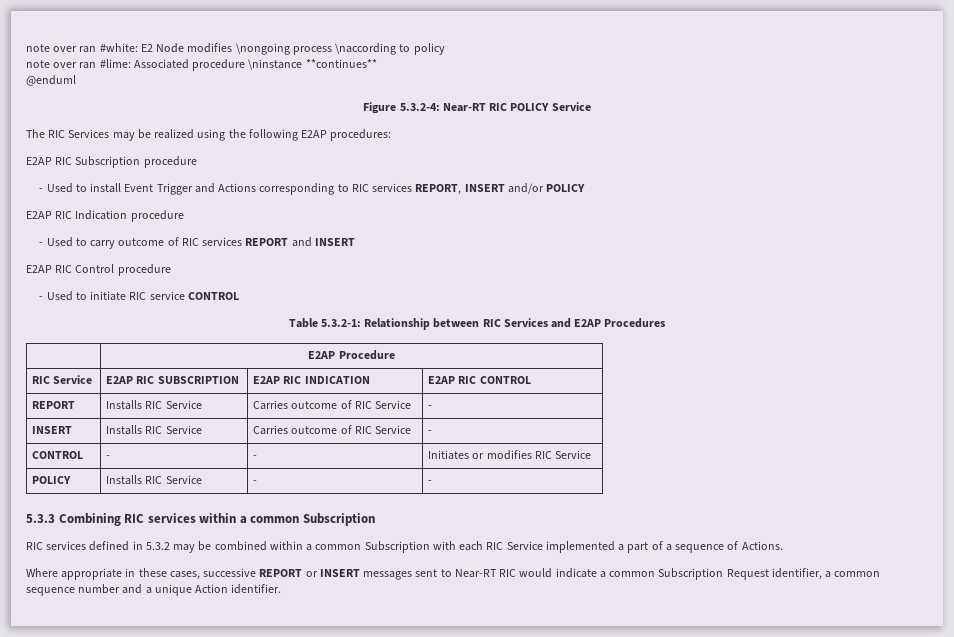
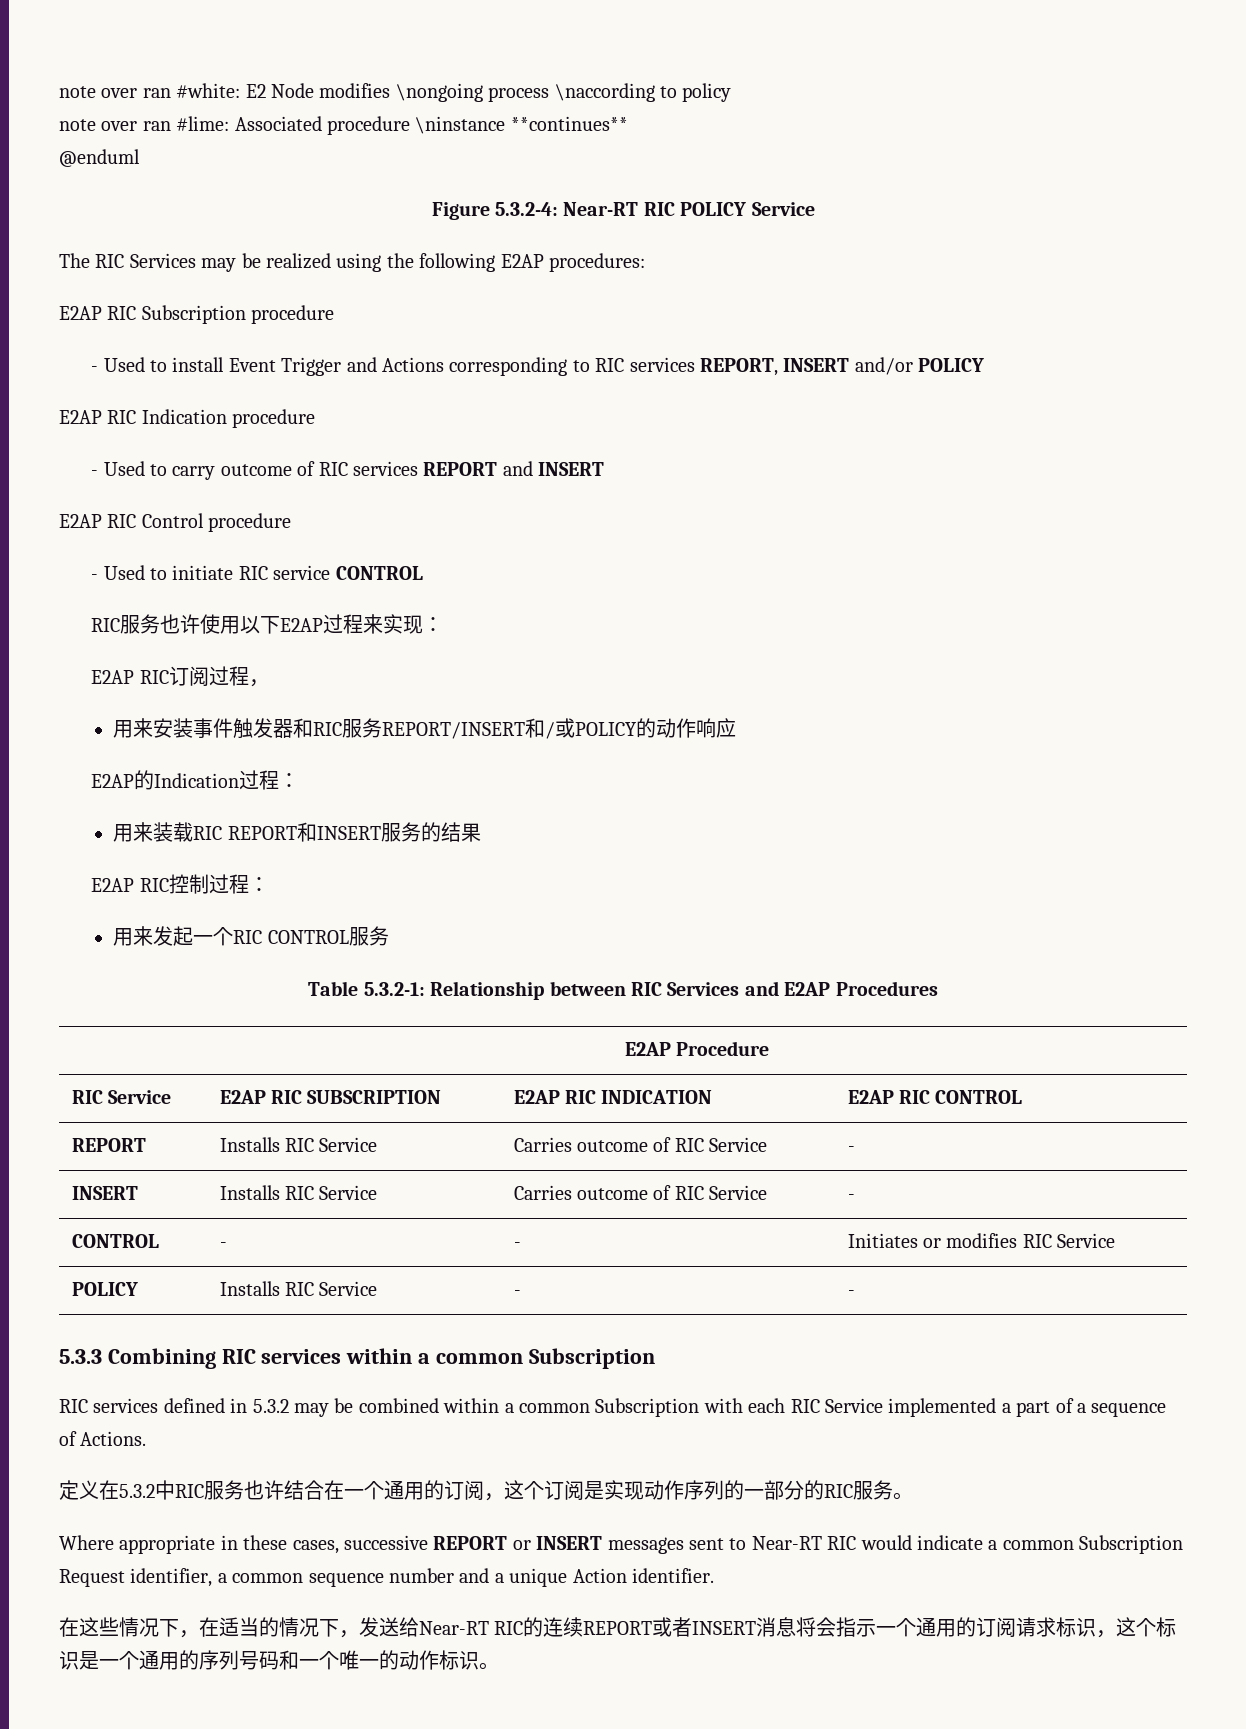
(239, 296) none -> [91,614,444,634] [91,666,269,687] [113,718,737,739] [91,770,300,790] [113,822,481,842] [91,874,269,894] [113,926,389,946] // RIC服务也许使用以下E2AP过程来实现： // E2AP RIC订阅过程， // 用来安装事件触发器和RIC服务REPORT/INSERT和/或POLICY的动作响应 // E2AP的Indication过程： // 用来装载RIC REPORT和INSERT服务的结果 // E2AP RIC控制过程： // 用来发起一个RIC CONTROL服务
(783, 545) none -> [59,1480,913,1501] // 定义在5.3.2中RIC服务也许结合在一个通用的订阅，这个订阅是实现动作序列的一部分的RIC服务。
(282, 589) none -> [59,1617,1177,1638] [59,1650,499,1670] // 在这些情况下，在适当的情况下，发送给Near-RT RIC的连续REPORT或者INSERT消息将会指示一个通用的订阅请求标识，这个标识是一个通用的序列号码和一个唯一的动作标识。

